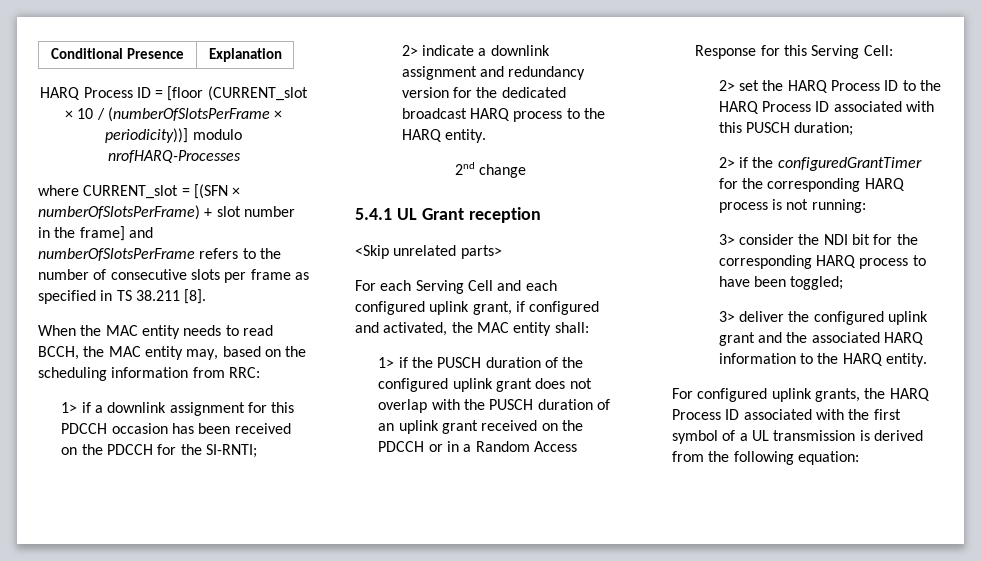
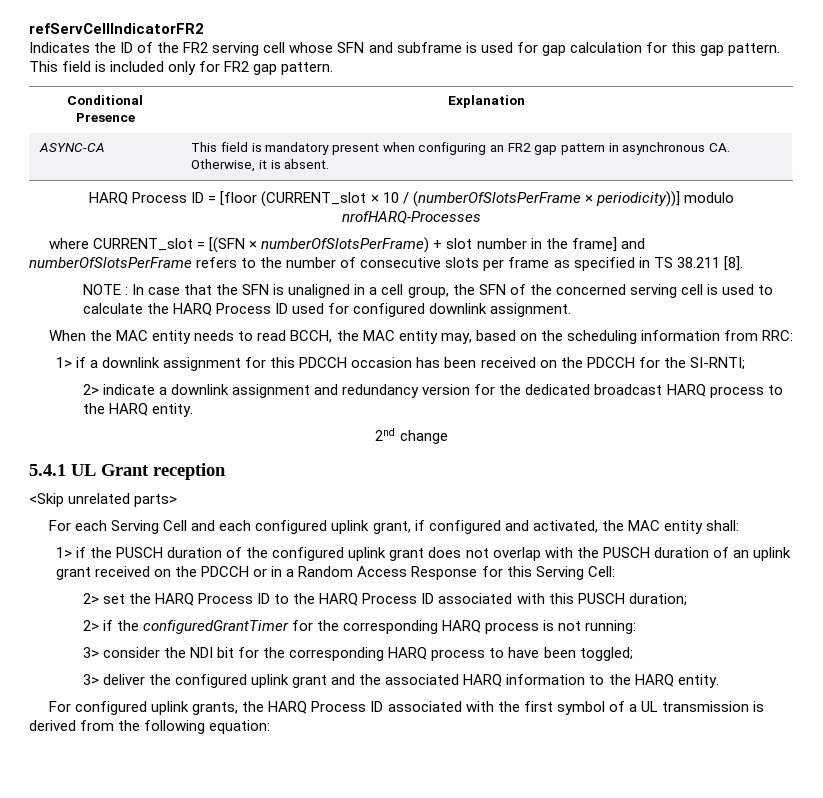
[51,48,184,59] [208,48,282,62] Conditional Presence | Explanation -> [29,23,204,34] [29,42,780,56] [29,61,334,75] [67,95,143,105] [75,113,135,122] [448,95,525,108] [39,143,106,152] [191,142,730,155] [191,159,330,172] refServCellIndicatorFR2 // Indicates the ID of the FR2 serving cell whose SFN and subframe is used for gap calculation for this gap pattern. This field is included only for FR2 gap pattern. // Conditional Presence | Explanation // ASYNC-CA | This field is mandatory present when configuring an FR2 gap pattern in asynchronous CA. Otherwise, it is absent.
(207, 296) none -> [82,284,774,298] [82,303,572,317] // NOTE : In case that the SFN is unaligned in a cell group, the SFN of the concerned serving cell is used to calculate the HARQ Process ID used for configured downlink assignment.

